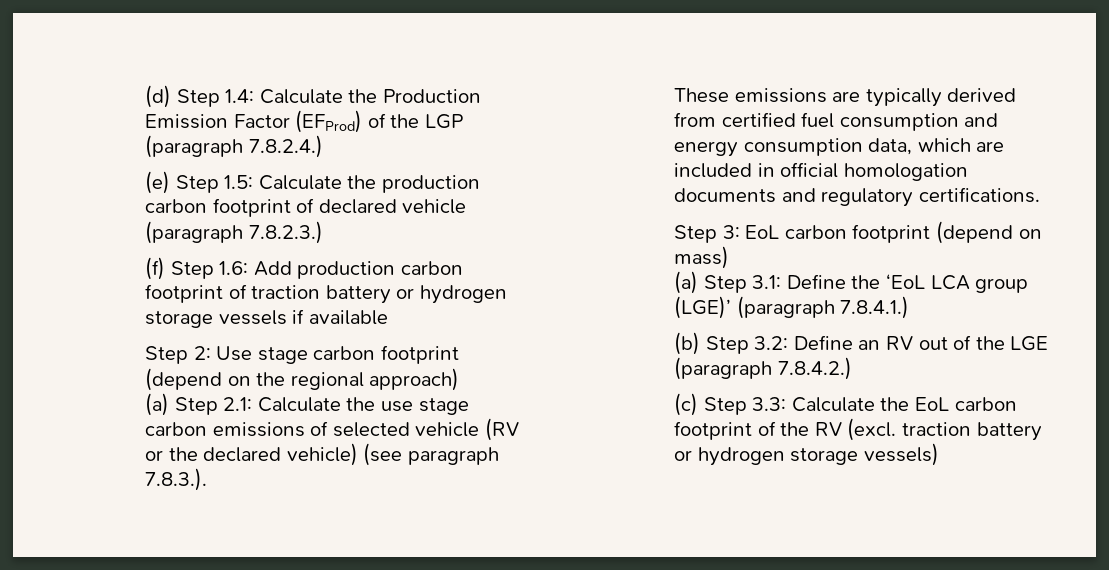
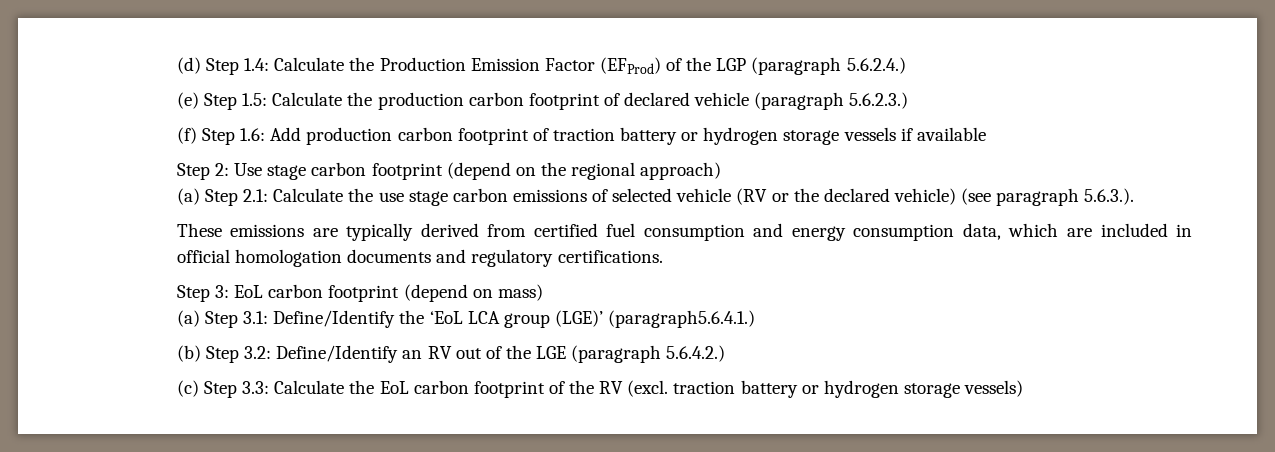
[248,135,323,158] 7.8.2.4.) -> [846,57,906,74] 5.6.2.4.)
[248,221,323,244] 7.8.2.3.) -> [849,92,909,109] 5.6.2.3.)
[145,468,208,491] 7.8.3.). -> [1084,188,1135,205] 5.6.3.).
[786,274,846,289] Define -> [273,310,396,328] Define/Identify
[736,296,910,319] (paragraph 7.8.4.1.) -> [608,310,756,328] (paragraph5.6.4.1.)
[793,335,853,350] Define -> [276,345,399,363] Define/Identify
[777,357,852,380] 7.8.4.2.) -> [666,345,726,362] 5.6.4.2.)

